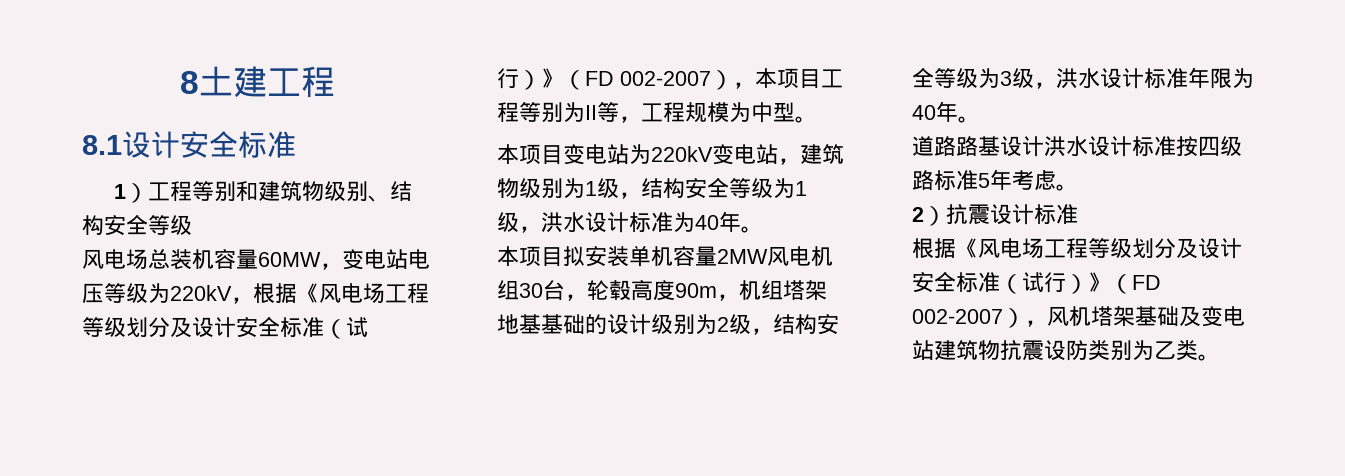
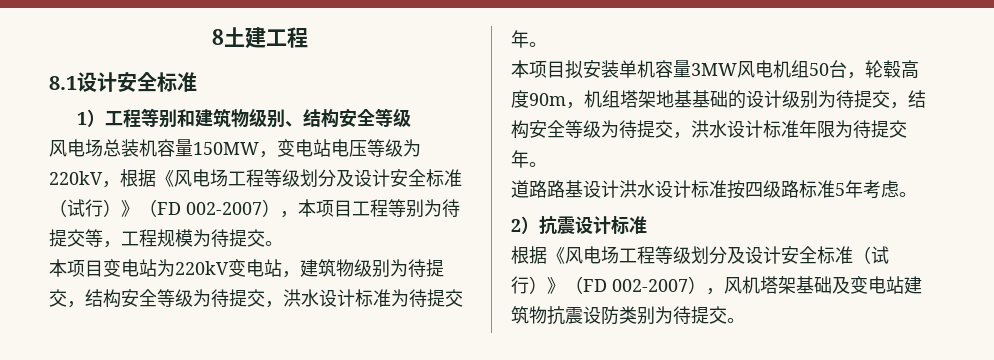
[258,252,321,267] 60MW -> [193,142,259,155] 150MW
[585,105,597,120] II -> [442,199,460,218] [49,229,85,247] 待提交
[751,102,795,123] 中型 -> [211,229,265,248] 待提交
[585,178,807,199] [497,212,519,232] 1级，结构安全等级为1级 -> [408,259,444,278] [49,289,265,308] 待提交，结构安全等级为待提交
[695,215,719,230] 40 -> [409,289,463,308] 待提交
[717,249,768,264] 2MW -> [691,63,737,76] 3MW
[519,283,543,298] 30 -> [809,63,829,76] 50
[717,314,839,335] [912,68,1034,88] 2级，结构安全等级为3级 -> [836,90,926,109] [511,120,673,139] 待提交，结构安全等级为待提交
[912,105,936,120] 40 -> [853,120,907,139] 待提交
[1154,340,1198,360] 乙类 -> [673,306,727,325] 待提交

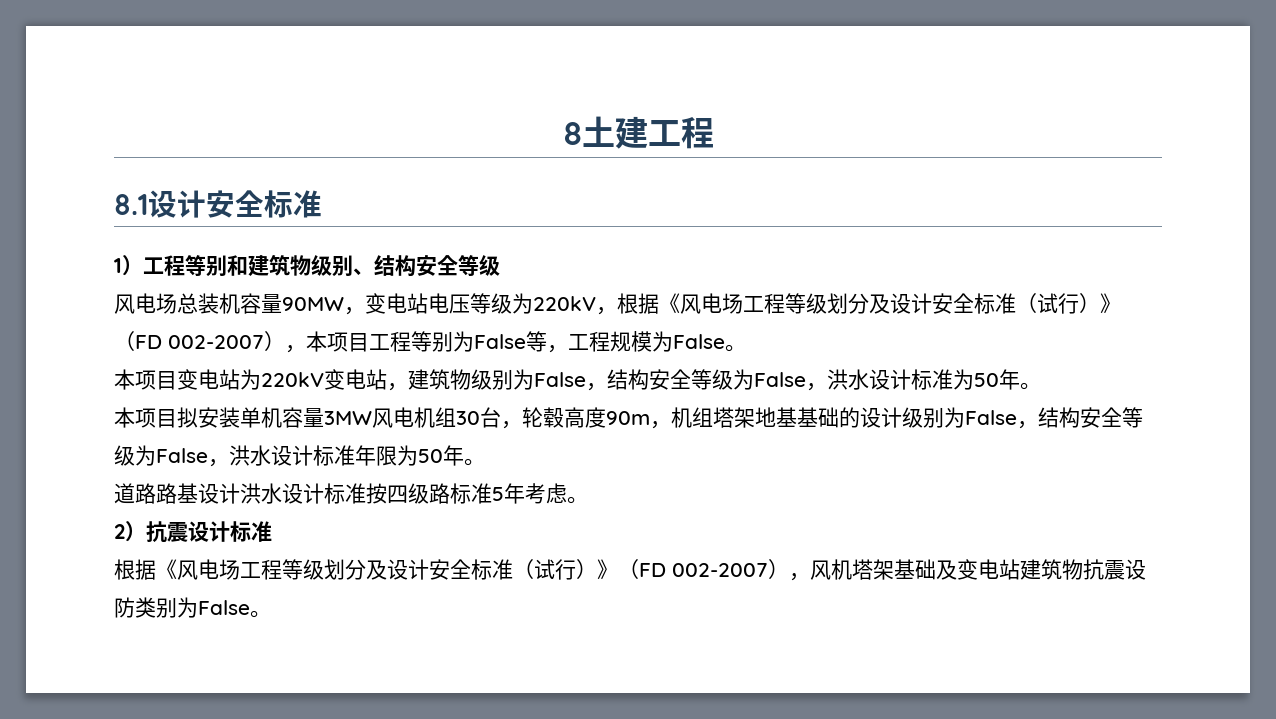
[193,142,259,155] 150MW -> [282,297,344,311] 90MW
[442,199,460,218] [49,229,85,247] 待提交 -> [474,334,526,349] False
[211,229,265,248] 待提交 -> [673,334,725,349] False
[408,259,444,278] [49,289,265,308] 待提交，结构安全等级为待提交 -> [534,369,806,391] False，结构安全等级为False
[409,289,463,308] 待提交 -> [974,373,999,387] 50
[809,63,829,76] 50 -> [456,411,480,425] 30
[836,90,926,109] [511,120,673,139] 待提交，结构安全等级为待提交 -> [965,407,1143,429] [114,445,208,466] False，结构安全等级为False
[853,120,907,139] 待提交 -> [418,449,443,463] 50
[673,306,727,325] 待提交 -> [198,600,250,615] False

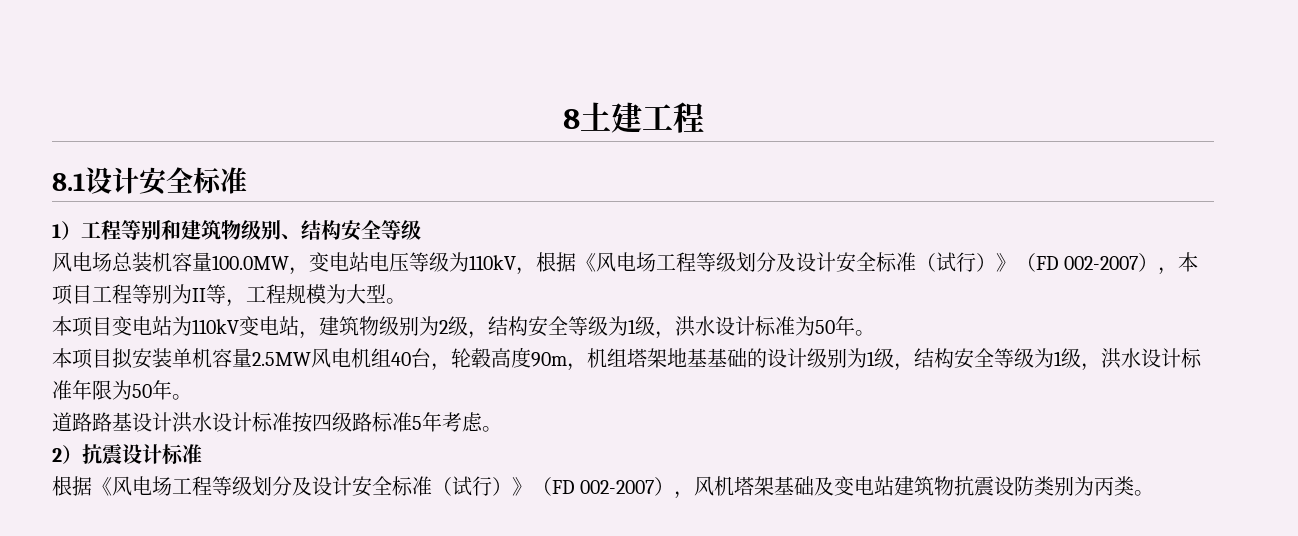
[282,297,344,311] 90MW -> [212,255,289,270] 100.0MW
[533,296,596,311] 220kV -> [469,255,516,270] 110kV
[474,334,526,349] False -> [192,288,206,302] II
[673,334,725,349] False -> [346,284,386,304] 大型
[261,372,324,387] 220kV -> [192,319,239,334] 110kV
[534,369,806,391] False，结构安全等级为False -> [439,316,655,339] 2级，结构安全等级为1级
[324,411,372,425] 3MW -> [252,352,311,366] 2.5MW
[456,411,480,425] 30 -> [391,352,411,366] 40
[965,407,1143,429] [114,445,208,466] False，结构安全等级为False -> [867,348,1081,371] 1级，结构安全等级为1级
[198,600,250,615] False -> [1094,476,1135,496] 丙类

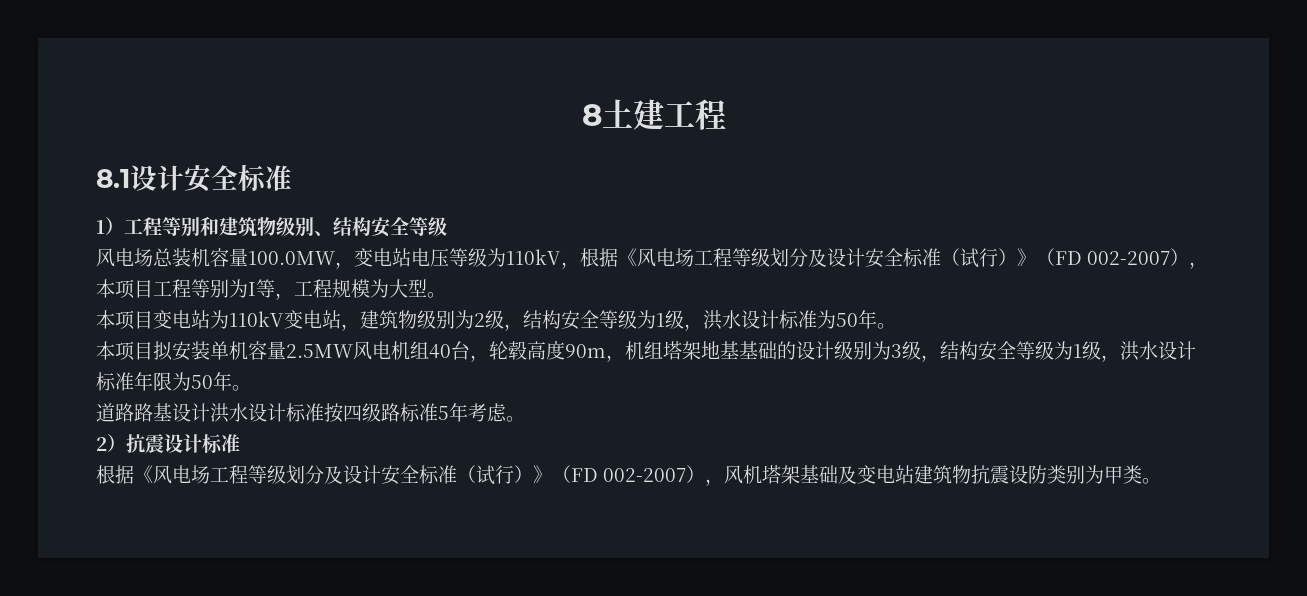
[192,288,206,302] II -> [248,282,256,296] I
[867,351,875,366] 1 -> [891,344,902,358] 3
[1094,477,1115,496] 丙 -> [1104,466,1124,484] 甲

